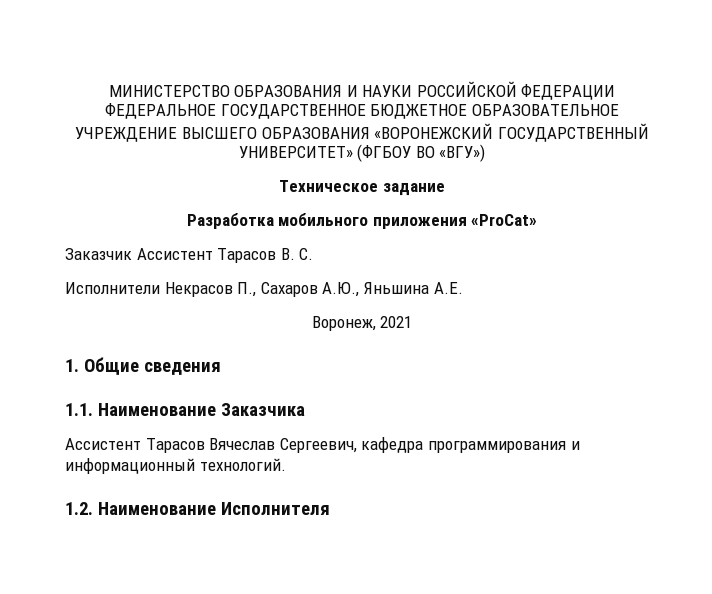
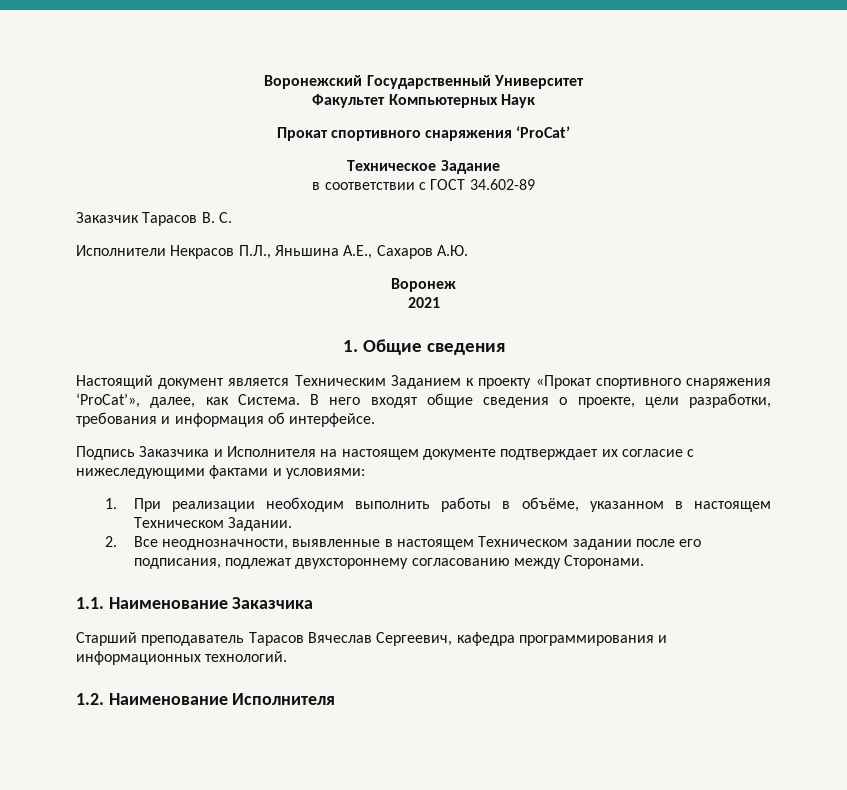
[108,81,616,100] [105,103,619,119] [75,123,649,142] [238,144,486,162] [279,180,445,196] [186,213,538,229] МИНИСТЕРСТВО ОБРАЗОВАНИЯ И НАУКИ РОССИЙСКОЙ ФЕДЕРАЦИИ ФЕДЕРАЛЬНОЕ ГОСУДАРСТВЕННОЕ БЮДЖЕТНОЕ ОБРАЗОВАТЕЛЬНОЕ УЧРЕЖДЕНИЕ ВЫСШЕГО ОБРАЗОВАНИЯ «ВОРОНЕЖСКИЙ ГОСУДАРСТВЕННЫЙ УНИВЕРСИТЕТ» (ФГБОУ ВО «ВГУ») // Техническое задание // Разработка мобильного приложения «ProCat» -> [264,75,584,89] [312,94,535,108] [276,126,571,141] [347,160,500,174] [312,179,535,190] Воронежский Государственный Университет // Факультет Компьютерных Наук // Прокат спортивного снаряжения ‘ProCat’ // Техническое Задание // в соответствии с ГОСТ 34.602-89
[136,248,213,260] Ассистент -> (139, 217) none
[237,282,463,297] [311,316,413,331] [65,357,221,375] П., Сахаров А.Ю., Яньшина А.Е. // Воронеж, 2021 // 1. Общие сведения -> [238,245,468,259] [391,278,456,292] [407,297,440,308] [342,339,505,355] [76,375,771,389] [76,393,771,408] [76,412,376,427] [76,446,695,460] [76,465,365,479] [104,497,771,512] [133,517,293,531] [104,536,702,550] [133,555,645,569] П.Л., Яньшина А.Е., Сахаров А.Ю. // Воронеж // 2021 // 1. Общие сведения // Настоящий документ является Техническим Заданием к проекту «Прокат спортивного снаряжения ‘ProCat’», далее, как Система. В него входят общие сведения о проекте, цели разработки, требования и информация об интерфейсе. // Подпись Заказчика и Исполнителя на настоящем документе подтверждает их согласие с нижеследующими фактами и условиями: // 1. При реализации необходим выполнить работы в объёме, указанном в настоящем Техническом Задании. // 2. Все неоднозначности, выявленные в настоящем Техническом задании после его подписания, подлежат двухстороннему согласованию между Сторонами.
[65,438,141,450] Ассистент -> [76,632,245,646] Старший преподаватель
[65,458,195,474] информационный -> [76,651,201,665] информационных

